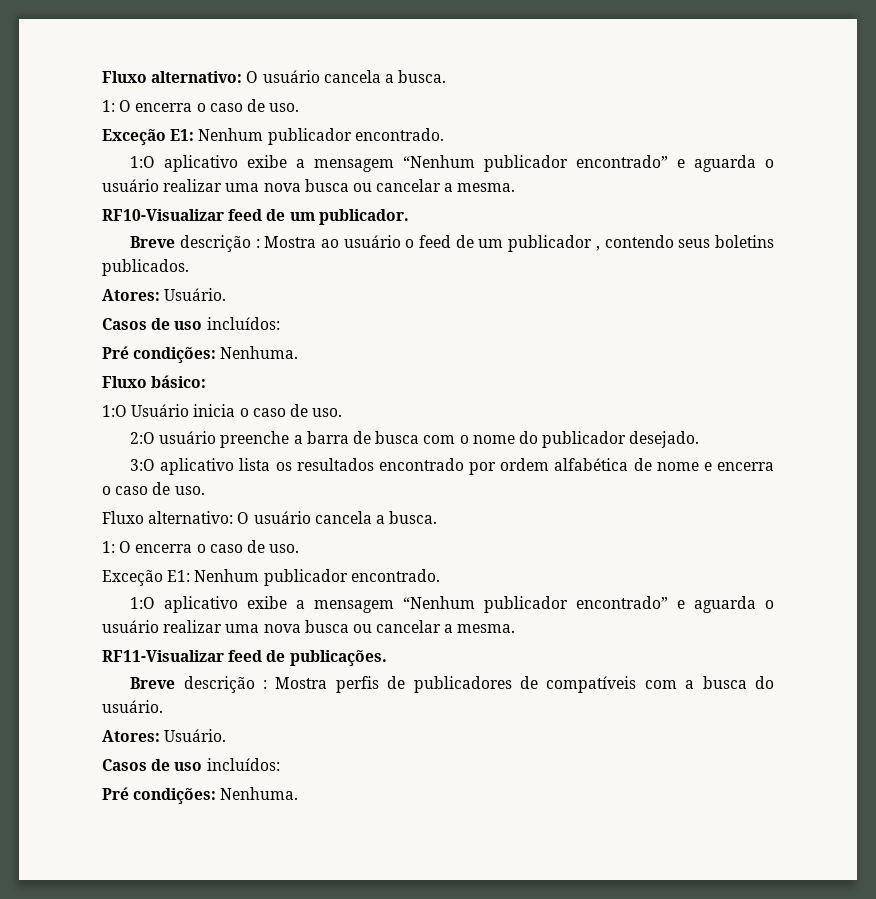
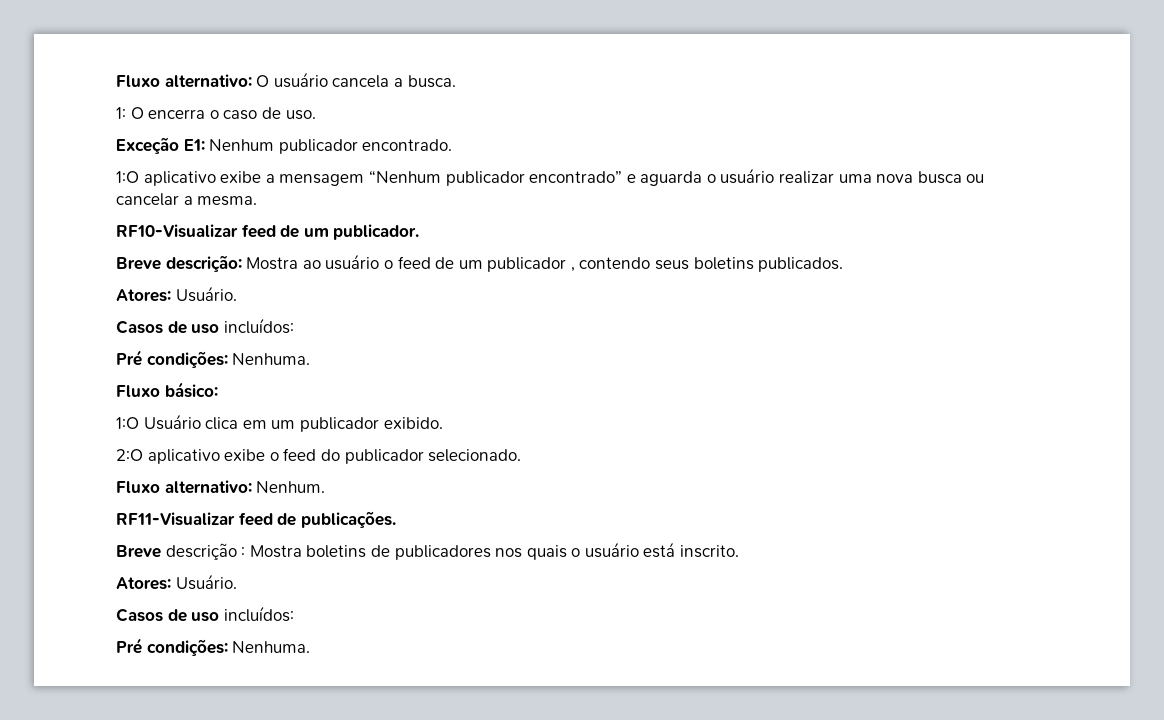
[179,235,260,252] descrição : -> [165,255,242,272] descrição:
[193,404,343,417] [130,431,700,448] [130,458,774,475] [102,482,205,495] [102,511,438,524] [102,540,300,553] [102,569,440,586] [130,596,775,613] [102,620,516,633] inicia o caso de uso. // 2:O usuário preenche a barra de busca com o nome do publicador desejado. // 3:O aplicativo lista os resultados encontrado por ordem alfabética de nome e encerra o caso de uso. // Fluxo alternativo: O usuário cancela a busca. // 1: O encerra o caso de uso. // Exceção E1: Nenhum publicador encontrado. // 1:O aplicativo exibe a mensagem “Nenhum publicador encontrado” e aguarda o usuário realizar uma nova busca ou cancelar a mesma. -> [205,417,443,432] [116,448,522,464] [116,480,326,494] clica em um publicador exibido. // 2:O aplicativo exibe o feed do publicador selecionado. // Fluxo alternativo: Nenhum.
[335,676,379,693] perfis -> [306,545,367,558] boletins
[519,676,774,693] [102,700,163,713] de compatíveis com a busca do usuário. -> [495,542,740,560] nos quais o usuário está inscrito.

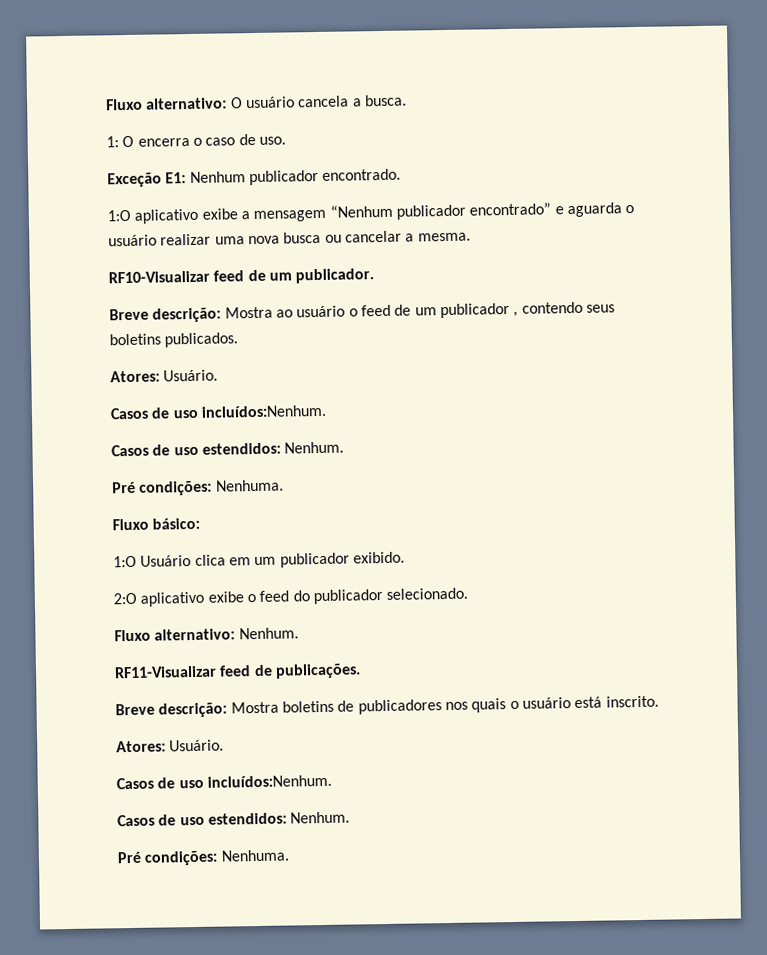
[223,318,294,334] incluídos: -> [200,404,327,418] [111,441,345,457] incluídos:Nenhum. // Casos de uso estendidos: Nenhum.
[165,543,246,560] descrição : -> [158,702,228,718] descrição:
[223,606,294,622] incluídos: -> [206,774,332,788] [117,811,351,827] incluídos:Nenhum. // Casos de uso estendidos: Nenhum.

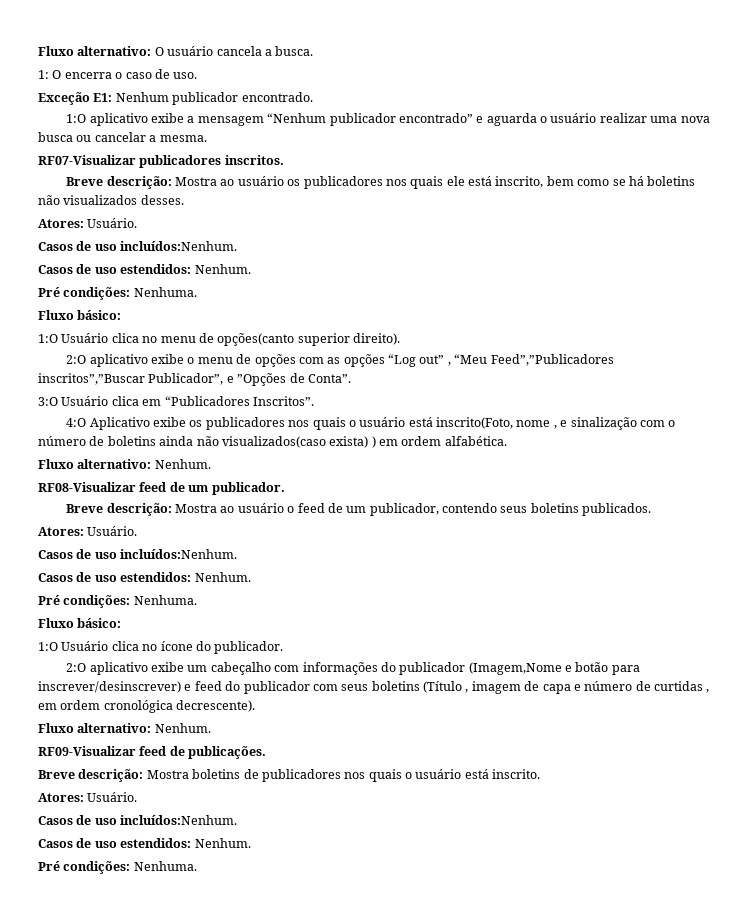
[108,270,210,284] RF10-Visualizar -> [38,155,284,168] [66,176,696,189] [38,195,184,205] [38,218,138,228] [38,241,238,251] [38,264,251,274] [38,287,197,300] [38,310,122,320] [38,333,400,346] [66,354,614,367] [38,373,351,386] [38,396,314,406] [66,417,676,430] [38,436,507,448] [38,459,211,469] [38,482,136,492] RF07-Visualizar publicadores inscritos. // Breve descrição: Mostra ao usuário os publicadores nos quais ele está inscrito, bem como se há boletins não visualizados desses. // Atores: Usuário. // Casos de uso incluídos:Nenhum. // Casos de uso estendidos: Nenhum. // Pré condições: Nenhuma. // Fluxo básico: // 1:O Usuário clica no menu de opções(canto superior direito). // 2:O aplicativo exibe o menu de opções com as opções “Log out” , “Meu Feed”,”Publicadores inscritos”,”Buscar Publicador”, e ”Opções de Conta”. // 3:O Usuário clica em “Publicadores Inscritos”. // 4:O Aplicativo exibe os publicadores nos quais o usuário está inscrito(Foto, nome , e sinalização com o número de boletins ainda não visualizados(caso exista) ) em ordem alfabética. // Fluxo alternativo: Nenhum. // RF08-Visualizar
[439,303,519,319] publicador , -> [369,503,439,516] publicador,
[228,551,405,568] [113,587,469,607] [114,627,299,642] [114,665,217,679] em um publicador exibido. // 2:O aplicativo exibe o feed do publicador selecionado. // Fluxo alternativo: Nenhum. // RF11-Visualizar -> [142,641,284,654] [66,662,640,675] [38,681,710,694] [38,700,256,713] [38,723,211,733] [38,746,136,756] no ícone do publicador. // 2:O aplicativo exibe um cabeçalho com informações do publicador (Imagem,Nome e botão para inscrever/desinscrever) e feed do publicador com seus boletins (Título , imagem de capa e número de curtidas , em ordem cronológica decrescente). // Fluxo alternativo: Nenhum. // RF09-Visualizar

